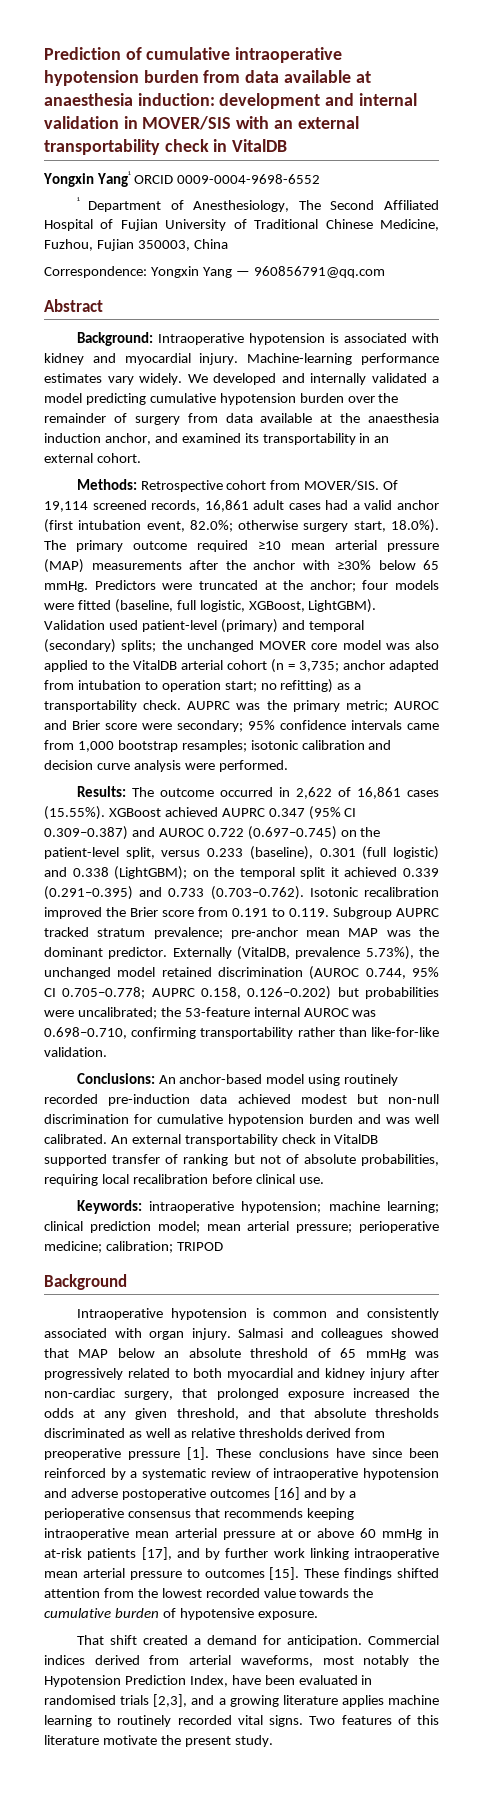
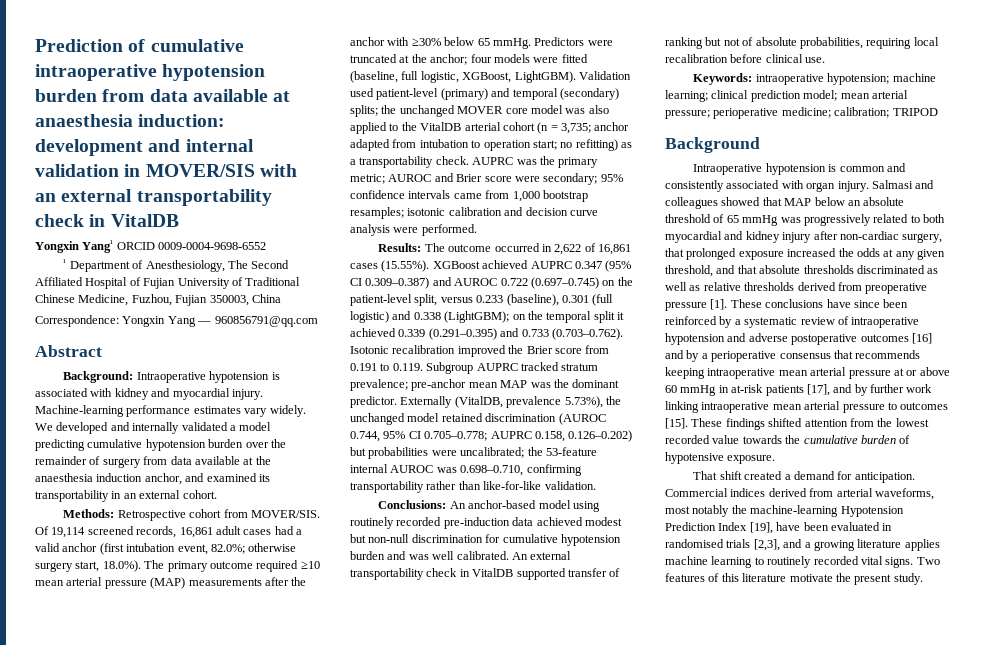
(440, 1660) none -> [750,505,839,517] machine-learning
[189,1675,228,1687] Index, -> [718,522,773,534] Index [19],

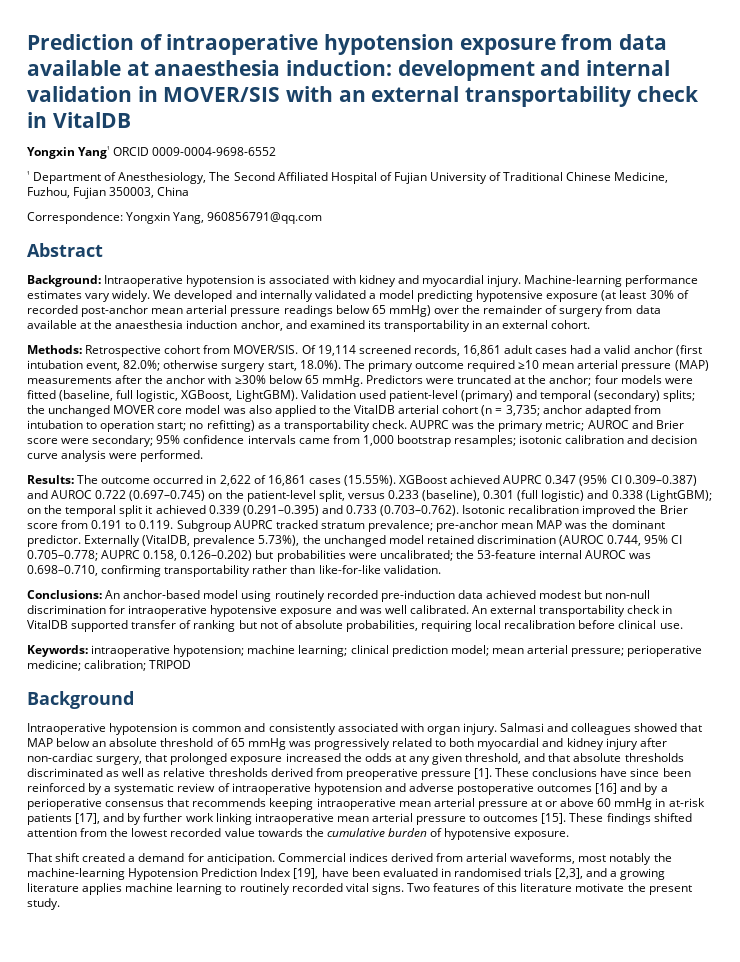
[150,39,244,52] [35,64,266,81] [35,89,97,102] cumulative intraoperative hypotension burden -> [166,34,556,55] intraoperative hypotension exposure
[167,316,212,327] Yang — -> [173,212,205,224] Yang,
[87,439,244,451] cumulative hypotension burden -> [476,290,689,302] [27,305,431,317] hypotensive exposure (at least 30% of recorded post-anchor mean arterial pressure readings below 65 mmHg)
[502,534,621,546] [350,551,385,560] cumulative hypotension burden -> [128,605,333,617] intraoperative hypotensive exposure

